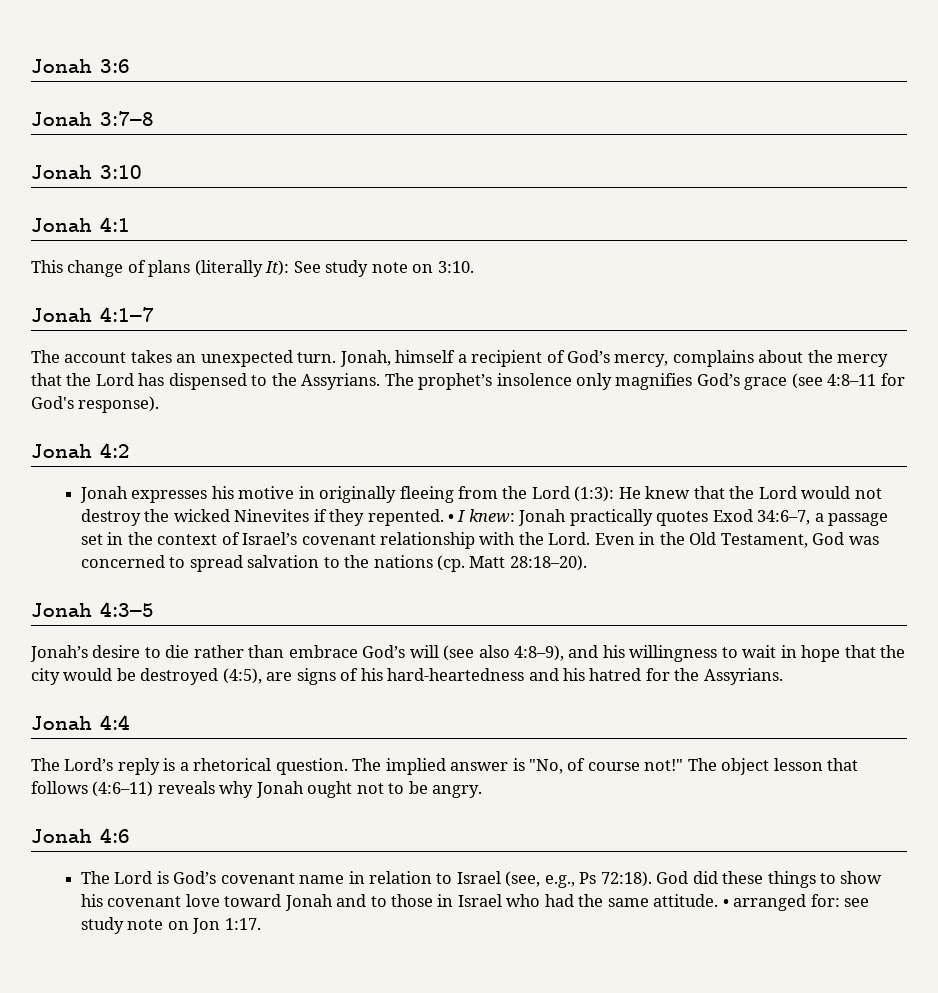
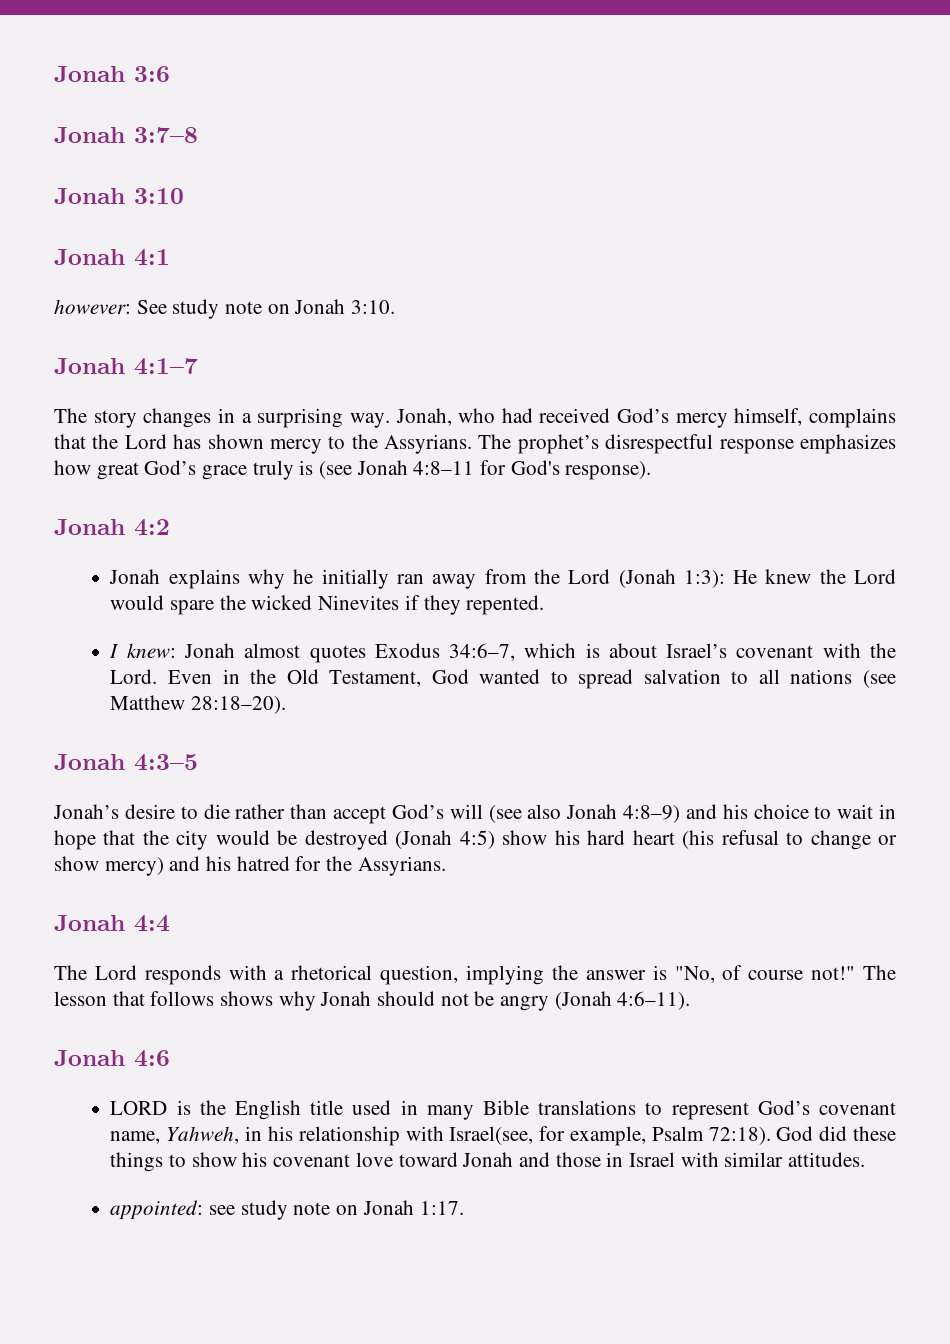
[31,260,290,277] This change of plans (literally It): -> [54,299,131,314] however:
(434, 268) none -> [294,299,346,314] Jonah
[64,350,889,367] account takes an unexpected turn. Jonah, himself a recipient of God’s mercy, complains about the mercy -> [93,408,896,428] story changes in a surprising way. Jonah, who had received God’s mercy himself, complains
[168,373,247,390] dispensed -> [207,434,322,454] shown mercy
[496,373,823,390] insolence only magnifies God’s grace (see -> [605,434,896,454] [54,460,408,480] disrespectful response emphasizes how great God’s grace truly is (see Jonah
[131,486,454,503] expresses his motive in originally fleeing -> [168,569,477,589] explains why he initially ran away
[574,486,615,502] (1:3): -> [618,569,725,588] (Jonah 1:3):
[693,486,725,499] that -> (812, 576) none
[854,488,882,499] [80,509,141,526] not destroy -> [170,600,215,615] spare
[447,514,454,522] • -> (545, 605) //
[569,509,889,526] [80,532,240,545] practically quotes Exod 34:6–7, a passage set in the context of -> [244,643,657,663] almost quotes Exodus 34:6–7, which is about
[379,532,475,549] relationship -> (814, 651) none
[848,536,879,545] [80,555,165,568] was concerned -> [479,669,541,684] wanted
[344,555,506,572] the nations (cp. Matt -> [758,669,897,688] [110,695,186,710] all nations (see Matthew
[288,645,358,658] embrace -> [333,806,386,824] accept
[514,645,718,662] 4:8–9), and his willingness -> [566,804,809,823] Jonah 4:8–9) and his choice
[222,668,525,685] (4:5), are signs of his hard-heartedness -> [395,830,898,850] [54,856,164,876] (Jonah 4:5) show his hard heart (his refusal to change or show mercy)
[64,758,446,775] Lord’s reply is a rhetorical question. The implied -> [94,965,578,985] Lord responds with a rhetorical question, implying the
[721,758,770,775] object -> (897, 972) none
[92,781,483,798] [31,828,130,843] [80,871,597,888] (4:6–11) reveals why Jonah ought not to be angry. // Jonah 4:6 // The Lord is God’s covenant name in relation to Israel (see, e.g., Ps -> [220,991,691,1011] [54,1050,170,1067] [110,1100,896,1120] [110,1126,704,1146] shows why Jonah should not be angry (Jonah 4:6–11). // Jonah 4:6 // LORD is the English title used in many Bible translations to represent God’s covenant name, Yahweh, in his relationship with Israel(see, for example, Psalm
[370,896,387,907] to -> (550, 1159) none
[506,894,840,911] who had the same attitude. • arranged for: -> [680,1152,865,1167] [110,1200,204,1220] with similar attitudes. // appointed:
[192,918,221,934] Jon -> [362,1200,414,1215] Jonah

